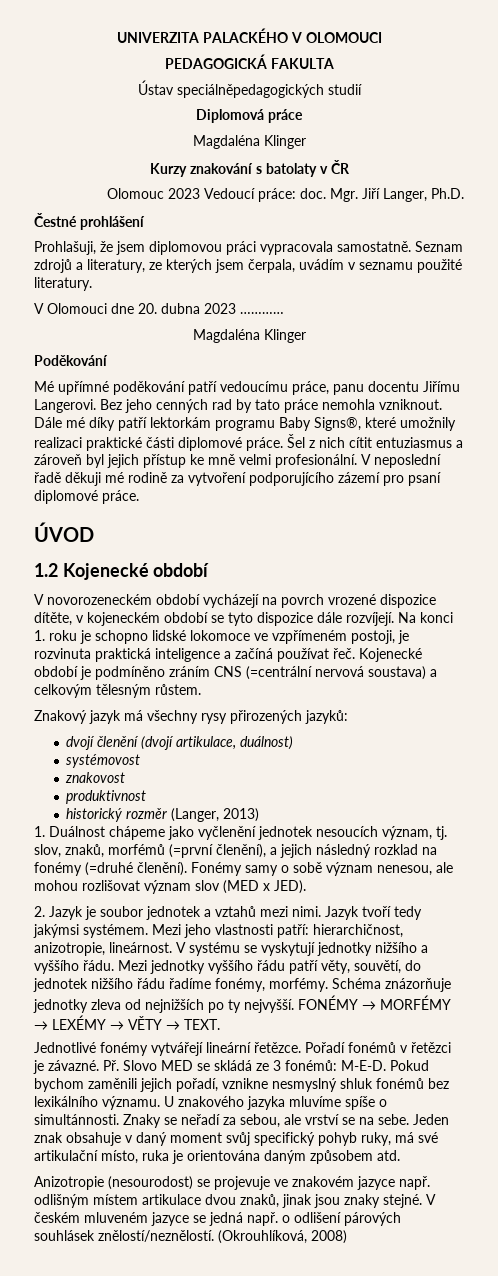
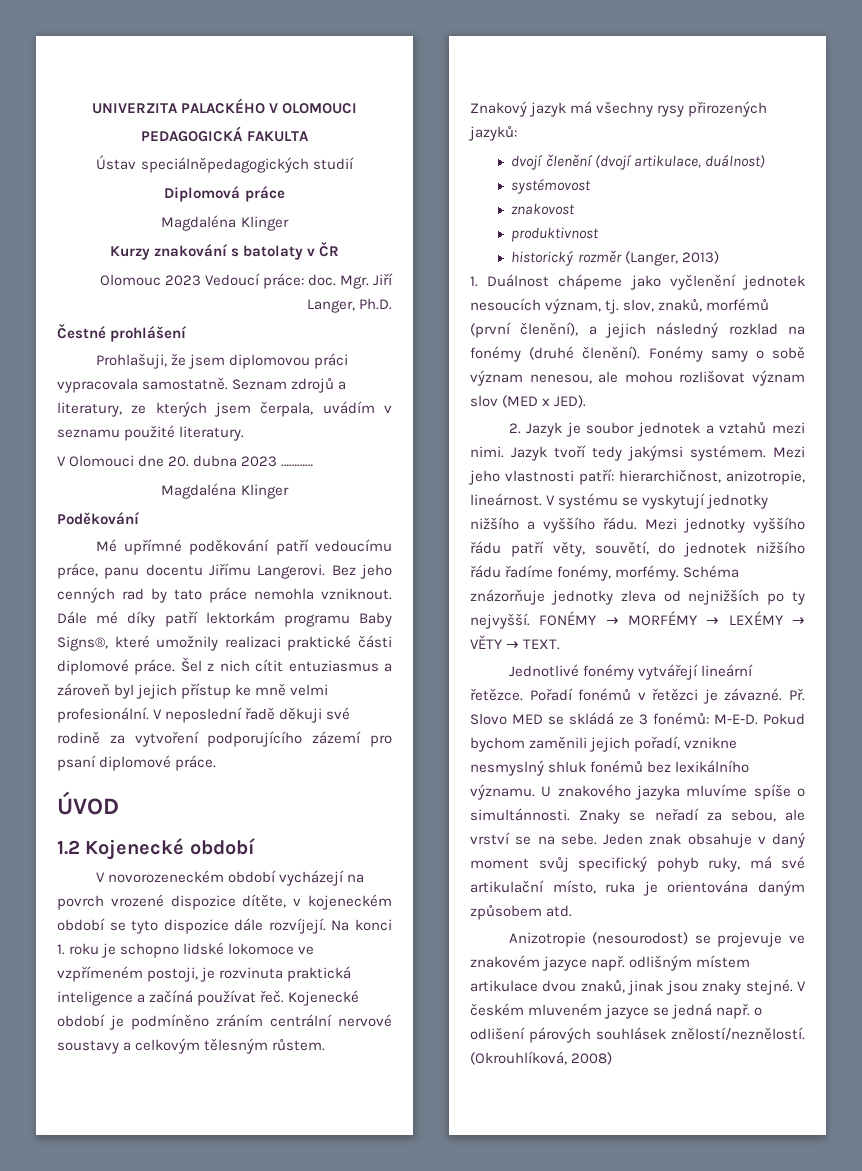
[105,472,124,483] mé -> [326,707,351,720] své
[214,666,426,680] CNS (=centrální nervová soustava) -> [270,1014,392,1027] [57,1040,119,1054] centrální nervové soustavy
[169,844,213,858] (=první -> [470,322,511,338] (první
[85,862,133,876] (=druhé -> [529,346,575,360] (druhé

